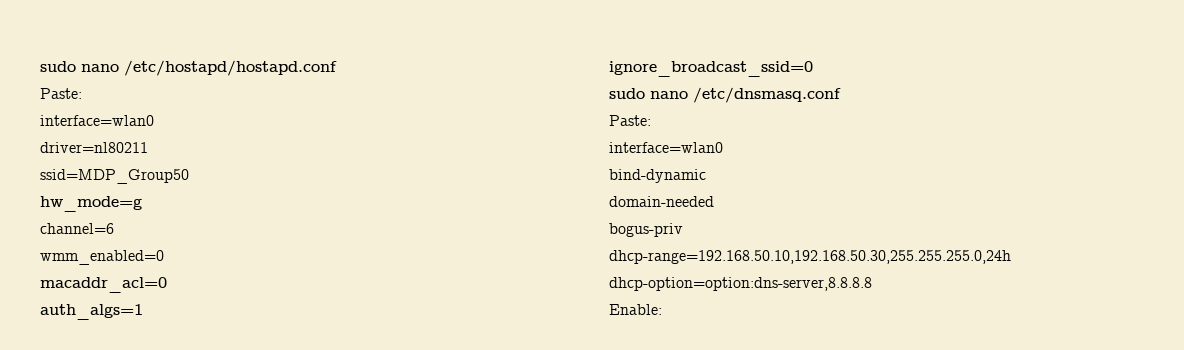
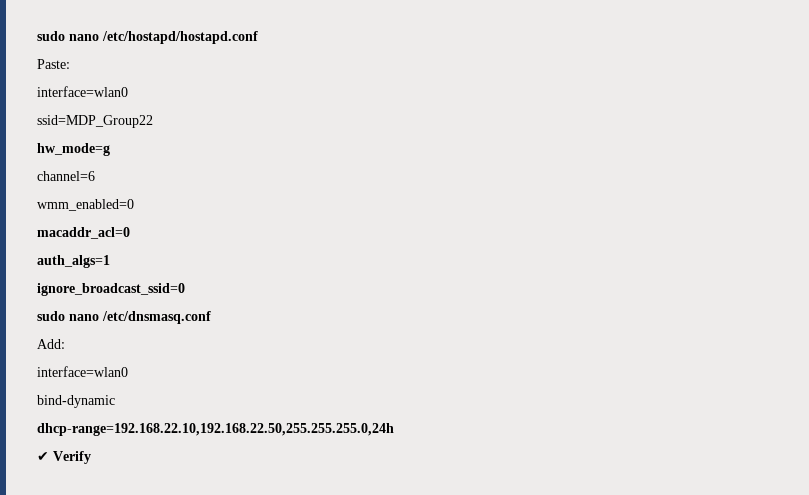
[40,142,148,153] [40,169,189,184] driver=nl80211 // ssid=MDP_Group50 -> [37,115,153,128] ssid=MDP_Group22
[609,115,651,126] Paste: -> [37,339,65,349] Add:
[609,196,714,207] [609,223,683,237] [609,250,1011,264] [609,277,872,291] [609,304,662,315] domain-needed // bogus-priv // dhcp-range=192.168.50.10,192.168.50.30,255.255.255.0,24h // dhcp-option=option:dns-server,8.8.8.8 // Enable: -> [37,423,394,436] [37,451,91,464] dhcp-range=192.168.22.10,192.168.22.50,255.255.255.0,24h // ✔ Verify

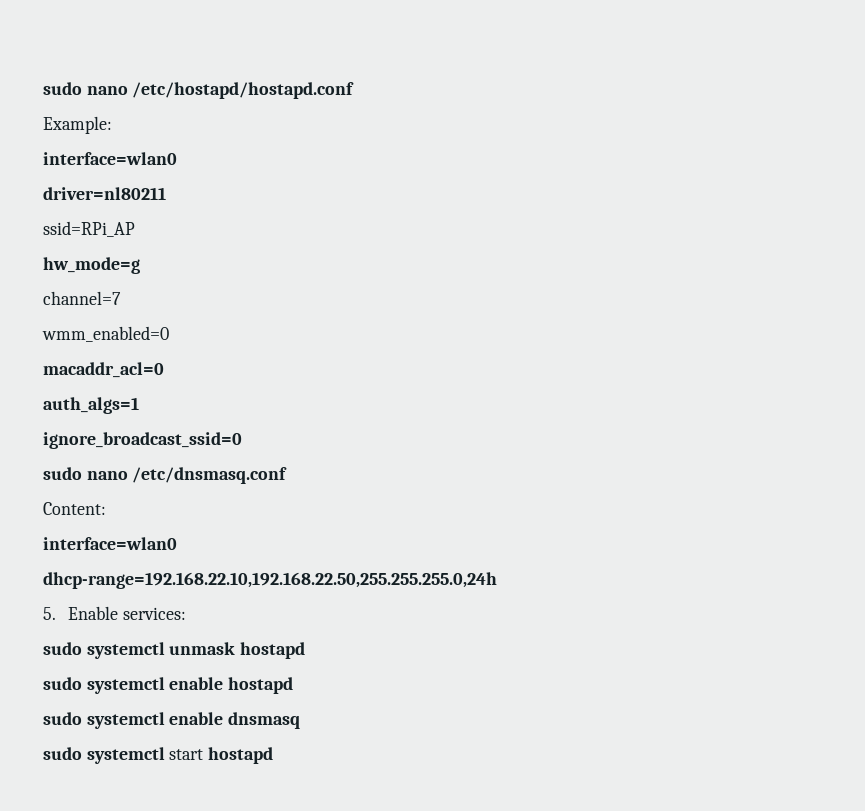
[37,59,70,69] [37,86,128,97] [37,115,153,128] Paste: // interface=wlan0 // ssid=MDP_Group22 -> [43,116,112,134] [43,152,177,165] [43,187,166,200] [43,221,135,237] Example: // interface=wlan0 // driver=nl80211 // ssid=RPi_AP
[37,171,95,181] channel=6 -> [43,291,121,305] channel=7
[37,339,65,349] [37,366,128,377] [37,395,115,408] Add: // interface=wlan0 // bind-dynamic -> [43,502,106,515] [43,537,177,550] Content: // interface=wlan0
[37,451,91,464] ✔ Verify -> [43,606,186,620] [43,642,306,659] [43,677,294,694] [43,712,301,729] [43,747,274,764] 5. Enable services: // sudo systemctl unmask hostapd // sudo systemctl enable hostapd // sudo systemctl enable dnsmasq // sudo systemctl start hostapd

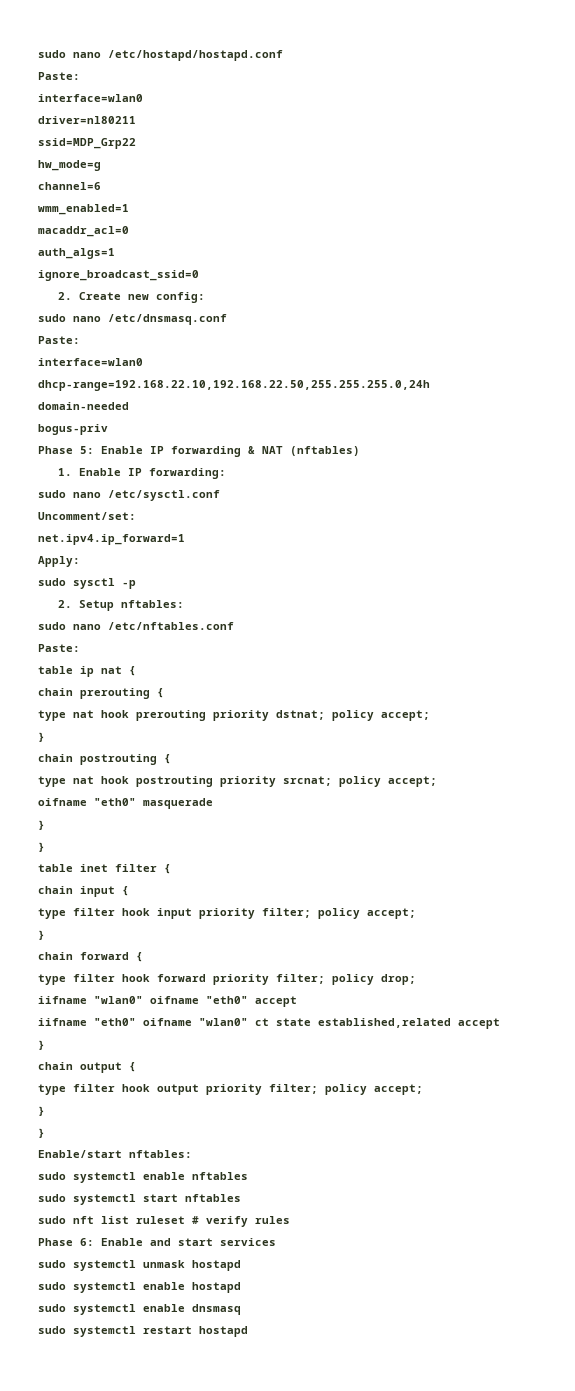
[43,116,112,134] Example: -> [38,72,80,80] Paste:
[43,221,135,237] ssid=RPi_AP -> [38,138,136,149] ssid=MDP_Grp22
[43,291,121,305] [42,326,169,342] channel=7 // wmm_enabled=0 -> [38,182,101,190] [38,204,129,215] channel=6 // wmm_enabled=1
(242, 440) none -> [58,292,205,303] // 2. Create new config:
[43,502,106,515] Content: -> [38,336,80,344] Paste:
[43,606,186,620] 5. Enable services: -> [38,402,129,410] [38,424,108,435] [38,446,360,457] [58,468,226,479] [38,490,220,501] [38,512,136,520] [38,534,185,545] [38,556,80,567] [38,578,136,589] [58,600,184,611] [38,622,234,630] [38,644,80,652] [38,666,136,677] [38,688,164,699] [38,710,430,721] [38,732,45,742] [38,754,171,765] [38,776,437,787] [38,798,213,809] [38,820,45,830] [38,842,45,852] [38,864,171,874] [38,886,129,897] [38,908,416,919] [38,930,45,940] [38,952,143,962] [38,974,416,985] [38,996,297,1007] [38,1018,500,1029] [38,1040,45,1050] [38,1062,136,1073] [38,1084,423,1095] [38,1106,45,1116] [38,1128,45,1138] [38,1150,192,1158] [38,1172,248,1183] [38,1194,241,1205] [38,1216,290,1227] [38,1238,276,1246] domain-needed // bogus-priv // Phase 5: Enable IP forwarding & NAT (nftables) // 1. Enable IP forwarding: // sudo nano /etc/sysctl.conf // Uncomment/set: // net.ipv4.ip_forward=1 // Apply: // sudo sysctl -p // 2. Setup nftables: // sudo nano /etc/nftables.conf // Paste: // table ip nat { // chain prerouting { // type nat hook prerouting priority dstnat; policy accept; // } // chain postrouting { // type nat hook postrouting priority srcnat; policy accept; // oifname "eth0" masquerade // } // } // table inet filter { // chain input { // type filter hook input priority filter; policy accept; // } // chain forward { // type filter hook forward priority filter; policy drop; // iifname "wlan0" oifname "eth0" accept // iifname "eth0" oifname "wlan0" ct state established,related accept // } // chain output { // type filter hook output priority filter; policy accept; // } // } // Enable/start nftables: // sudo systemctl enable nftables // sudo systemctl start nftables // sudo nft list ruleset # verify rules // Phase 6: Enable and start services
[169,749,204,760] start -> [143,1326,192,1334] restart

